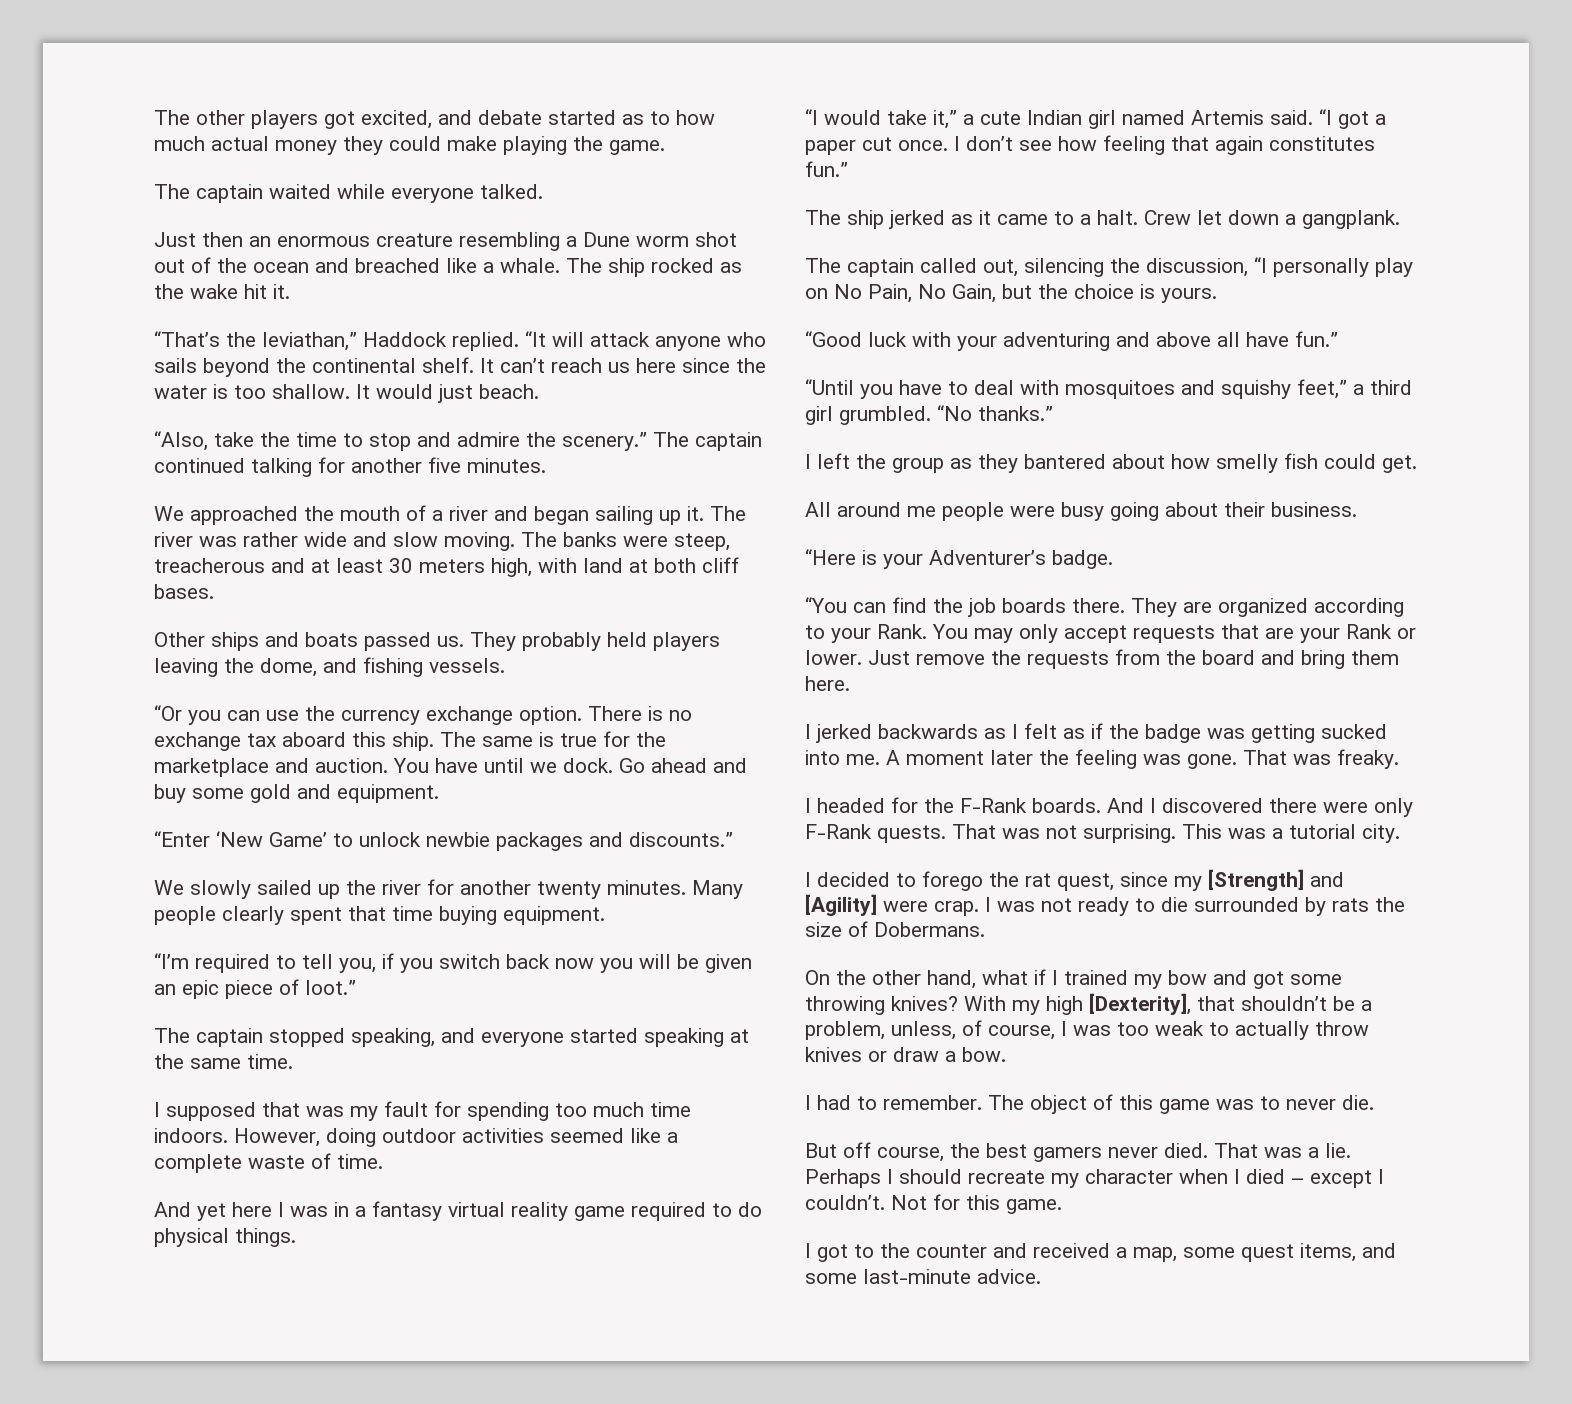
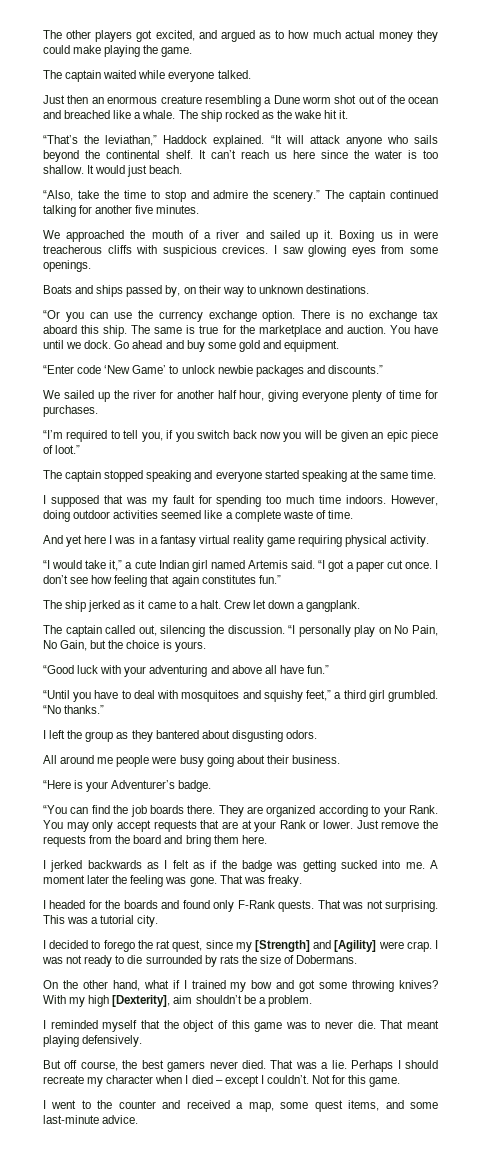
[478,110,616,125] debate started -> [220,30,255,42] argued
[452,332,519,351] replied. -> [213,135,265,147] explained.
[534,506,746,525] [154,532,730,551] [154,557,739,577] [154,584,214,599] [154,632,720,651] [154,657,505,677] began sailing up it. The river was rather wide and slow moving. The banks were steep, treacherous and at least 30 meters high, with land at both cliff bases. // Other ships and boats passed us. They probably held players leaving the dome, and fishing vessels. -> [269,230,439,242] [43,245,439,257] [43,260,91,272] [43,285,370,297] sailed up it. Boxing us in were treacherous cliffs with suspicious crevices. I saw glowing eyes from some openings. // Boats and ships passed by, on their way to unknown destinations.
(210, 839) none -> [77,365,102,374] code
[190,880,251,899] slowly -> (60, 394) none
[537,880,743,899] [154,906,605,925] twenty minutes. Many people clearly spent that time buying equipment. -> [217,390,439,402] [43,405,98,417] half hour, giving everyone plenty of time for purchases.
[351,1028,435,1047] speaking, -> [146,470,192,482] speaking
[631,1202,762,1221] [154,1228,296,1247] required to do physical things. -> [298,535,430,547] requiring physical activity.
[1146,258,1248,277] discussion, -> [227,625,285,634] discussion.
[1171,453,1417,473] how smelly fish could get. -> [231,730,317,742] disgusting odors.
(1294, 633) none -> [241,820,252,829] at
[960,798,1368,813] F-Rank boards. And I discovered there were -> [123,900,210,909] boards and found
[1197,996,1235,1011] that -> [173,995,193,1004] aim
[805,1020,1369,1040] [805,1047,1006,1062] [805,1095,1024,1110] problem, unless, of course, I was too weak to actually throw knives or draw a bow. // I had to remember. The -> [267,995,312,1007] [43,1020,179,1032] problem. // I reminded myself that the
(1374, 1102) none -> [380,1020,440,1029] [43,1035,143,1047] That meant playing defensively.
[817,1244,848,1262] got -> [51,1100,77,1109] went

